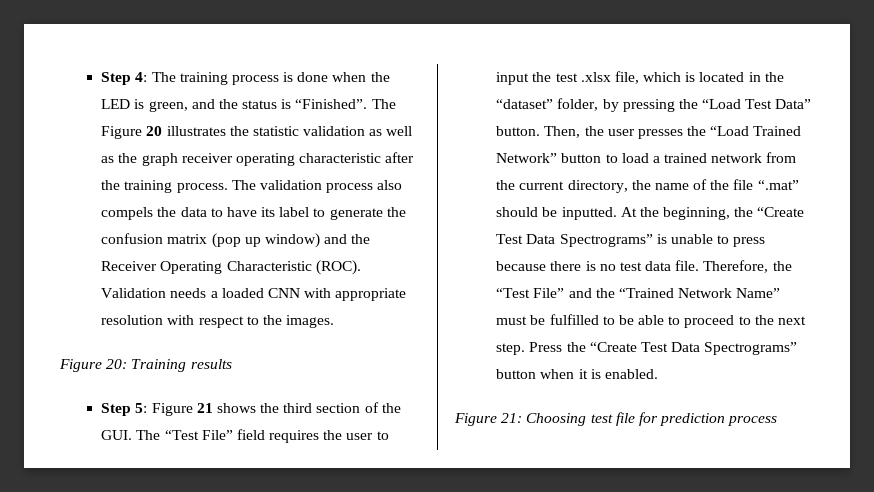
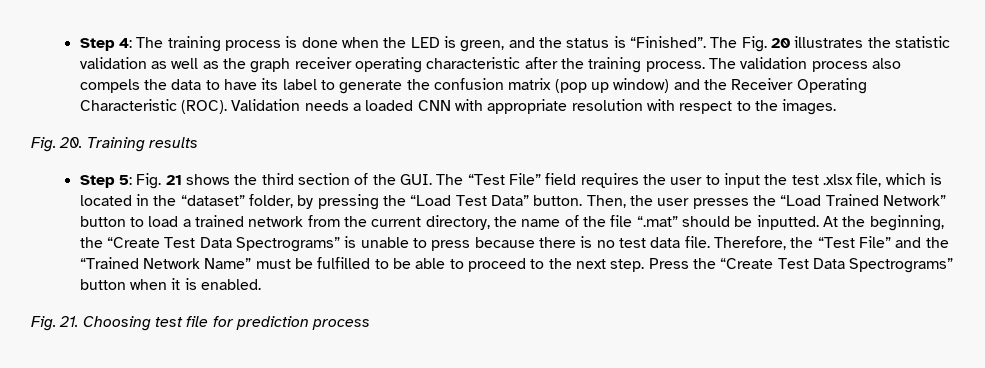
[101,126,143,139] Figure -> [741,36,767,52] Fig.
[59,359,128,372] Figure 20: -> [31,137,83,152] Fig. 20.
[151,403,193,416] Figure -> [136,173,162,189] Fig.
[454,413,523,426] Figure 21: -> [31,316,79,331] Fig. 21.

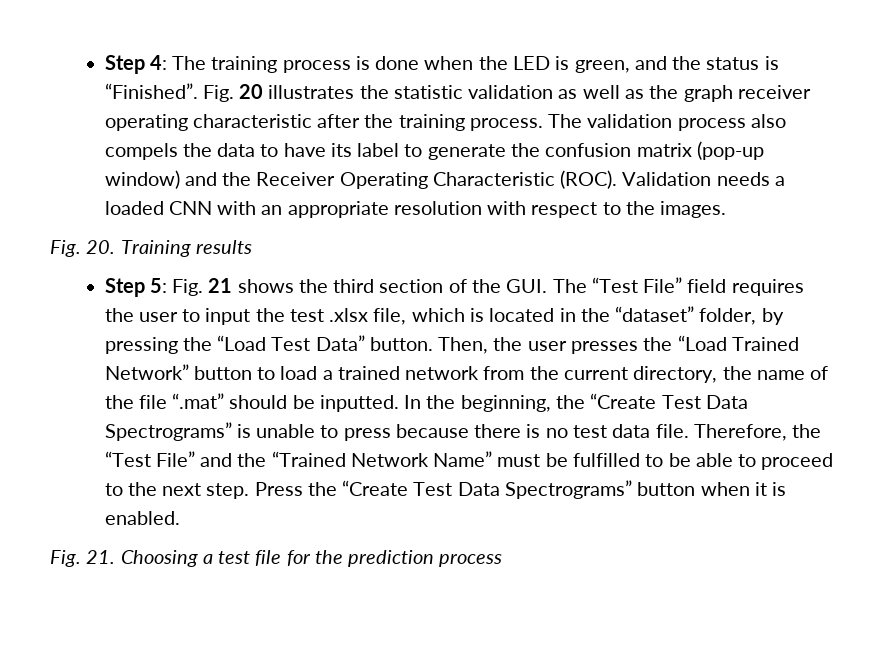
[710,37,738,48] The -> (198, 91) none
[554,79,609,93] (pop up -> [696,141,764,160] (pop-up
(484, 105) none -> [261,205,283,215] an
[822,216,838,227] At -> [404,395,422,409] In
(151, 323) none -> [202,554,213,564] a
(234, 321) none -> [314,550,343,564] the

